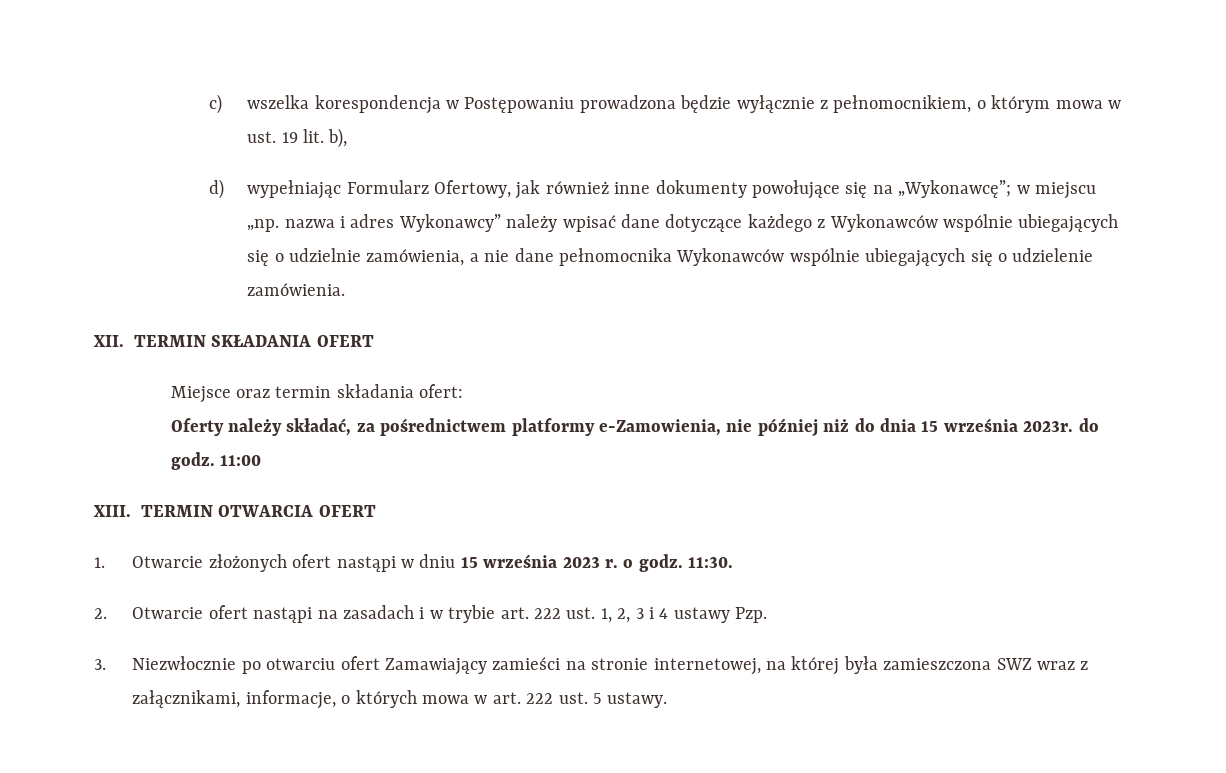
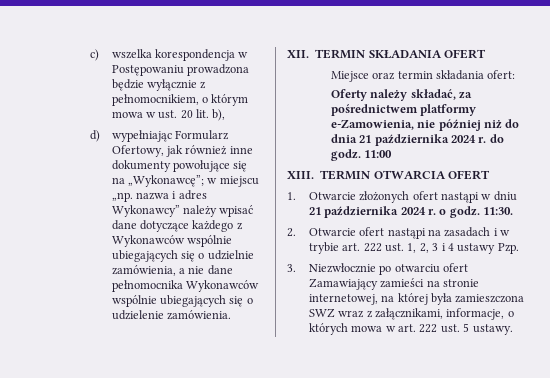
[281,132,298,143] 19 -> [180,110,193,119] 20
[921,418,1074,432] 15 września 2023r. -> [359,134,487,146] 21 października 2024 r.
[460,554,600,568] 15 września 2023 -> [308,206,426,218] 21 października 2024

